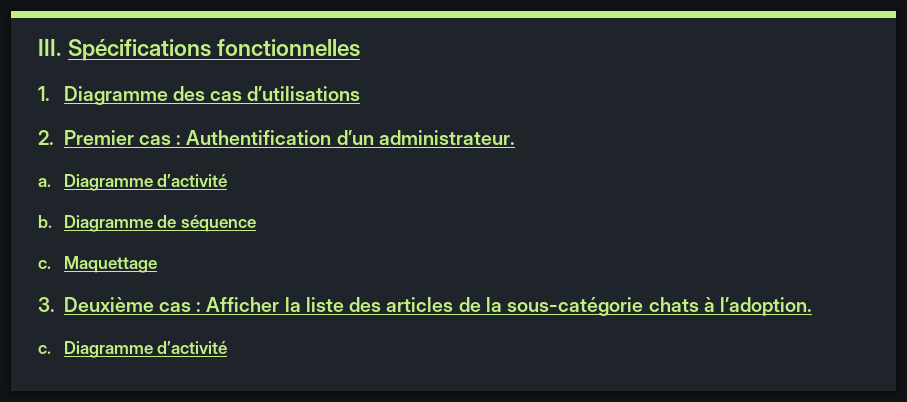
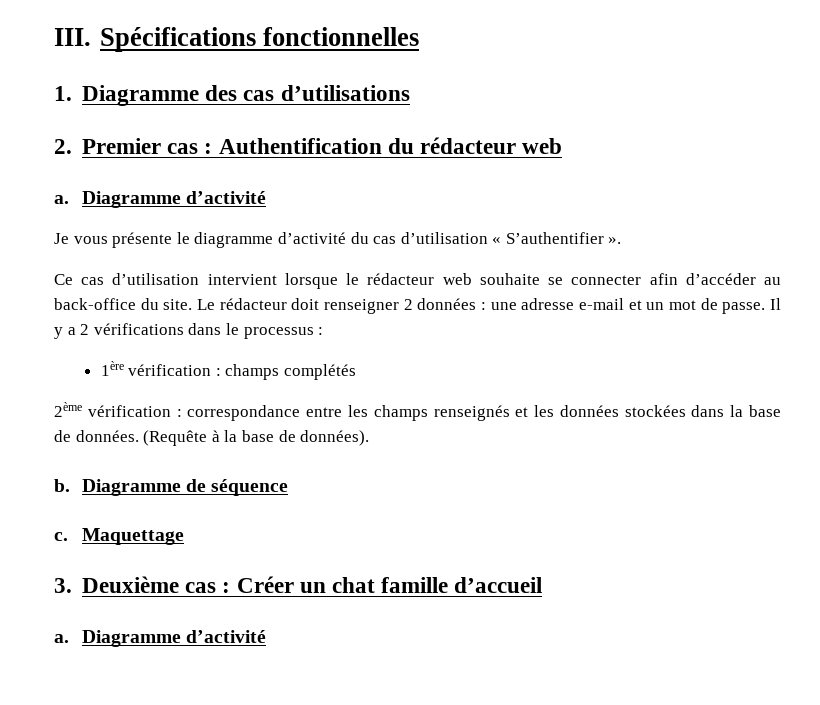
[336,130,515,145] [38,174,228,191] d’un administrateur. // a. Diagramme d’activité -> [387,137,563,154] [54,191,267,208] [54,232,622,248] [54,273,781,289] [54,298,781,314] [54,323,324,339] [100,361,357,380] [54,402,782,421] [54,430,370,446] du rédacteur web // a. Diagramme d’activité // Je vous présente le diagramme d’activité du cas d’utilisation « S’authentifier ». // Ce cas d’utilisation intervient lorsque le rédacteur web souhaite se connecter afin d’accéder au back-office du site. Le rédacteur doit renseigner 2 données : une adresse e-mail et un mot de passe. Il y a 2 vérifications dans le processus : // 1ère vérification : champs complétés // 2ème vérification : correspondance entre les champs renseignés et les données stockées dans la base de données. (Requête à la base de données).
[206,297,813,316] [38,345,51,354] Afficher la liste des articles de la sous-catégorie chats à l’adoption. // c. -> [236,576,543,593] [54,634,69,643] Créer un chat famille d’accueil // a.

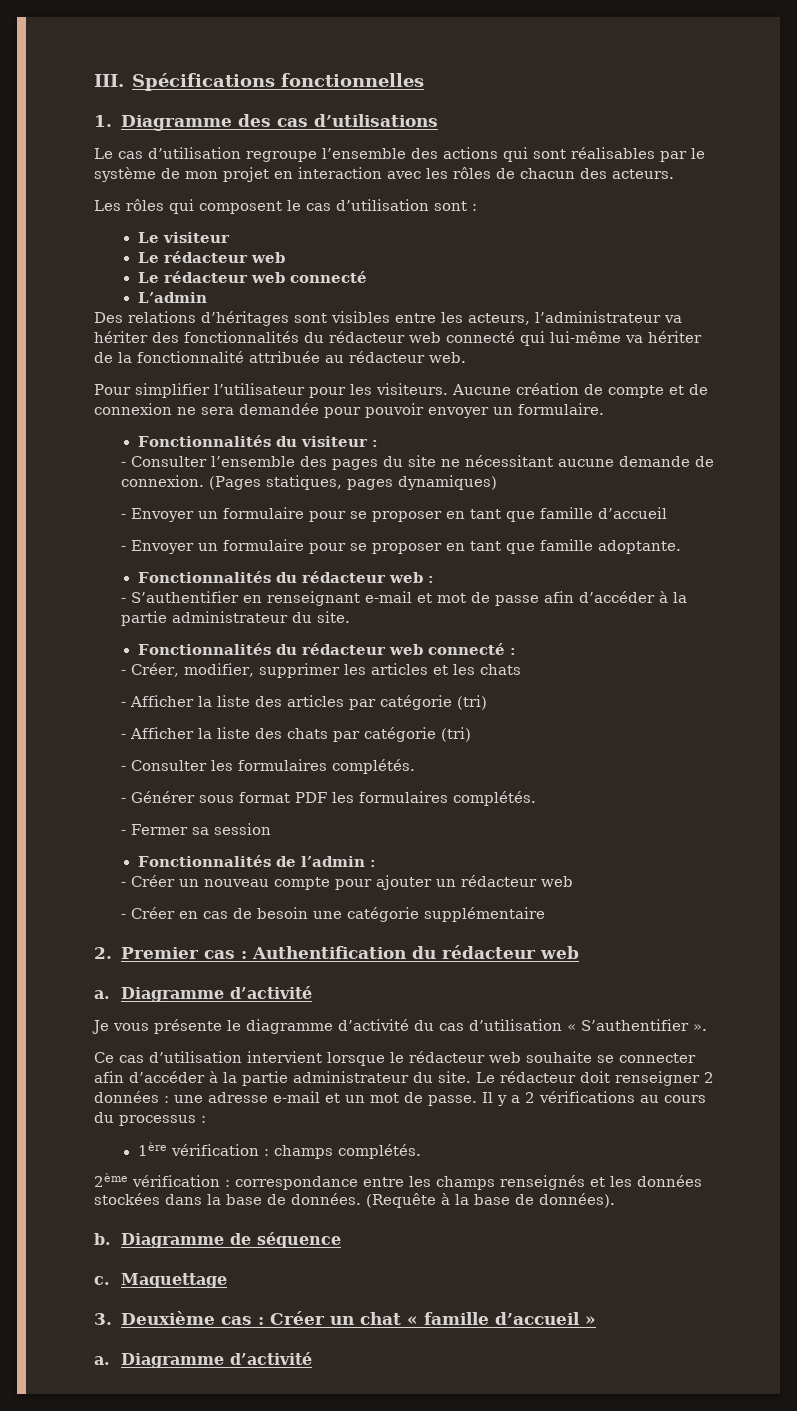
(410, 93) none -> [94,147,705,162] [94,167,674,182] [94,199,477,214] [137,232,230,243] [137,251,285,263] [137,271,367,283] [137,292,207,303] [94,311,682,326] [94,331,702,346] [94,351,466,363] [94,383,708,398] [94,403,604,418] [137,435,378,447] [121,455,715,470] [121,475,498,490] [121,507,668,522] [121,539,682,554] [137,571,434,583] [121,591,688,606] [121,611,351,626] [137,643,516,655] [121,663,522,678] [121,695,488,710] [121,727,472,742] [121,759,416,774] [121,791,537,806] [121,823,272,835] [137,855,376,867] [121,875,574,890] [121,907,546,922] // Le cas d’utilisation regroupe l’ensemble des actions qui sont réalisables par le système de mon projet en interaction avec les rôles de chacun des acteurs. // Les rôles qui composent le cas d’utilisation sont : // Le visiteur // Le rédacteur web // Le rédacteur web connecté // L’admin // Des relations d’héritages sont visibles entre les acteurs, l’administrateur va hériter des fonctionnalités du rédacteur web connecté qui lui-même va hériter de la fonctionnalité attribuée au rédacteur web. // Pour simplifier l’utilisateur pour les visiteurs. Aucune création de compte et de connexion ne sera demandée pour pouvoir envoyer un formulaire. // Fonctionnalités du visiteur : // - Consulter l’ensemble des pages du site ne nécessitant aucune demande de connexion. (Pages statiques, pages dynamiques) // - Envoyer un formulaire pour se proposer en tant que famille d’accueil // - Envoyer un formulaire pour se proposer en tant que famille adoptante. // Fonctionnalités du rédacteur web : // - S’authentifier en renseignant e-mail et mot de passe afin d’accéder à la partie administrateur du site. // Fonctionnalités du rédacteur web connecté : // - Créer, modifier, supprimer les articles et les chats // - Afficher la liste des articles par catégorie (tri) // - Afficher la liste des chats par catégorie (tri) // - Consulter les formulaires complétés. // - Générer sous format PDF les formulaires complétés. // - Fermer sa session // Fonctionnalités de l’admin : // - Créer un nouveau compte pour ajouter un rédacteur web // - Créer en cas de besoin une catégorie supplémentaire
[763,277,781,285] [54,298,136,310] au back-office -> [209,1071,409,1086] à la partie administrateur
[188,323,239,335] dans le -> [640,1095,706,1103] [94,1112,114,1123] au cours du
[284,364,357,380] complétés -> [337,1144,421,1159] complétés.
[381,577,543,593] famille d’accueil -> [407,1312,597,1325] « famille d’accueil »

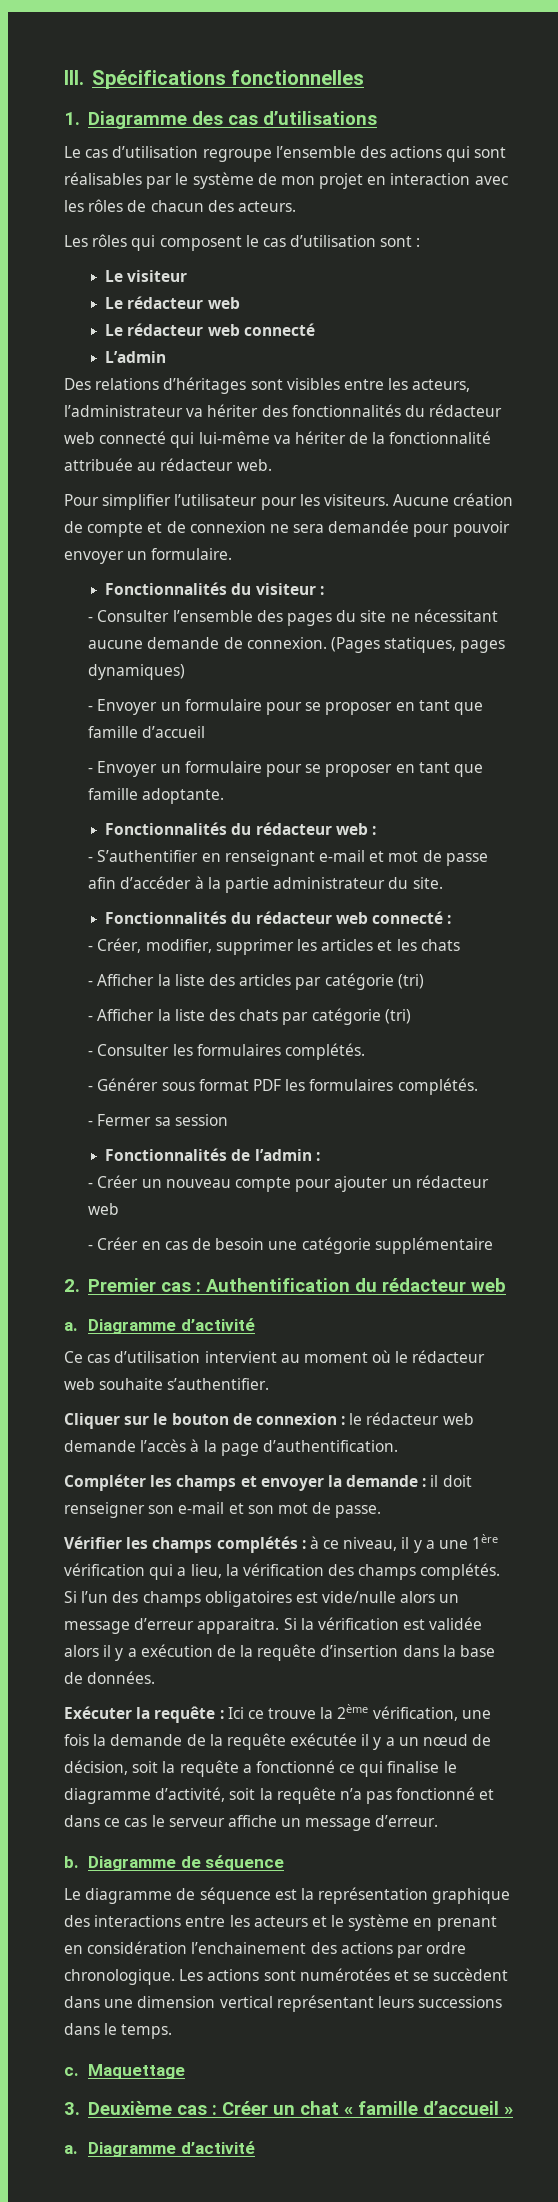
[92,1019,707,1034] // Je vous présente le diagramme d’activité du cas d’utilisation « S’authentifier ». -> (255, 1324) none
[327,1052,385,1066] lorsque -> [280,1350,392,1363] au moment où
[597,1053,696,1063] [94,1071,714,1086] [94,1091,365,1103] se connecter afin d’accéder à la partie administrateur du site. Le rédacteur doit renseigner 2 données : une adresse e-mail et un -> [167,1378,270,1390] [64,1412,474,1429] [64,1439,398,1456] [64,1474,472,1491] [64,1502,274,1518] s’authentifier. // Cliquer sur le bouton de connexion : le rédacteur web demande l’accès à la page d’authentification. // Compléter les champs et envoyer la demande : il doit renseigner son e-mail et son
[482,1091,706,1106] [94,1112,206,1126] [137,1142,421,1159] [94,1173,702,1190] [94,1193,160,1205] Il y a 2 vérifications au cours du processus : // 1ère vérification : champs complétés. // 2ème vérification : correspondance entre les champs renseignés et les données stockées -> [64,1534,499,1553] [64,1563,501,1580] [64,1591,460,1607] [64,1617,483,1634] [64,1644,399,1661] // Vérifier les champs complétés : à ce niveau, il y a une 1ère vérification qui a lieu, la vérification des champs complétés. Si l’un des champs obligatoires est vide/nulle alors un message d’erreur apparaitra. Si la vérification est validée alors il y a exécution de la requête d’insertion
[366,1193,615,1208] [94,1232,342,1248] (Requête à la base de données). // b. Diagramme de séquence -> [64,1704,491,1723] [64,1733,492,1750] [64,1760,457,1777] [64,1787,495,1804] [64,1815,439,1831] [64,1855,285,1871] [64,1887,511,1904] [64,1914,497,1931] [64,1941,467,1958] [64,1968,509,1985] [64,1995,503,2012] [64,2023,173,2039] // Exécuter la requête : Ici ce trouve la 2ème vérification, une fois la demande de la requête exécutée il y a un nœud de décision, soit la requête a fonctionné ce qui finalise le diagramme d’activité, soit la requête n’a pas fonctionné et dans ce cas le serveur affiche un message d’erreur. // b. Diagramme de séquence // Le diagramme de séquence est la représentation graphique des interactions entre les acteurs et le système en prenant en considération l’enchainement des actions par ordre chronologique. Les actions sont numérotées et se succèdent dans une dimension vertical représentant leurs successions dans le temps.

